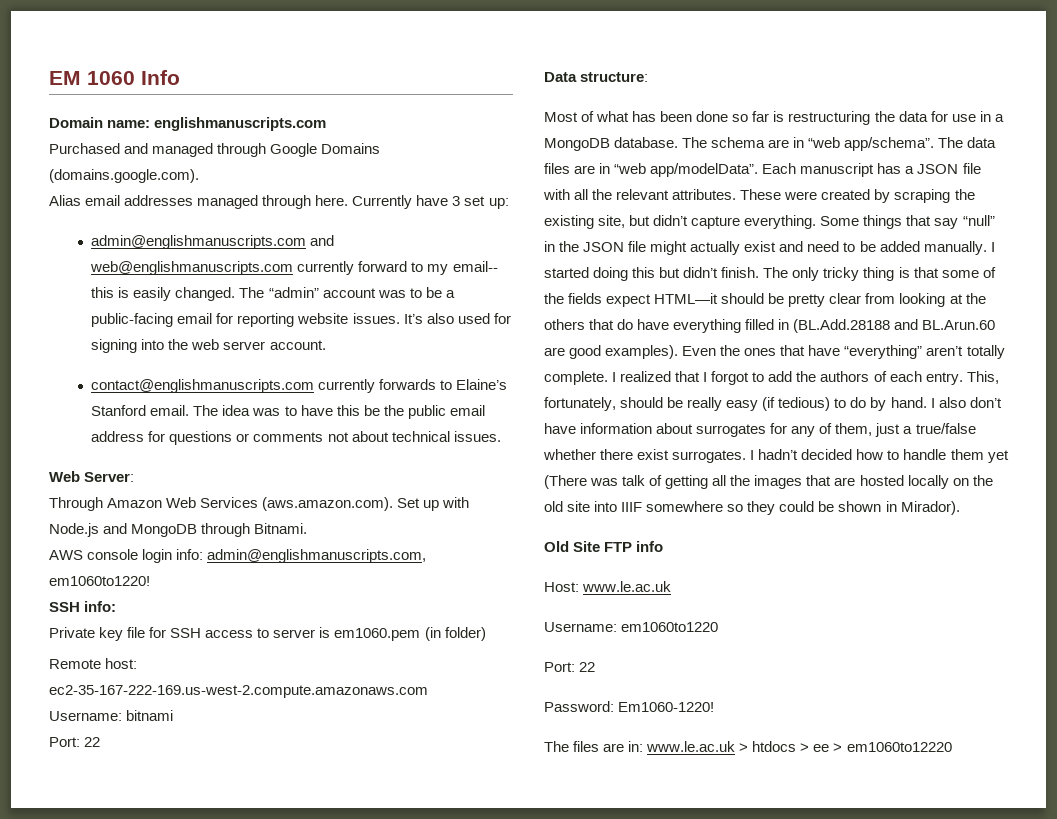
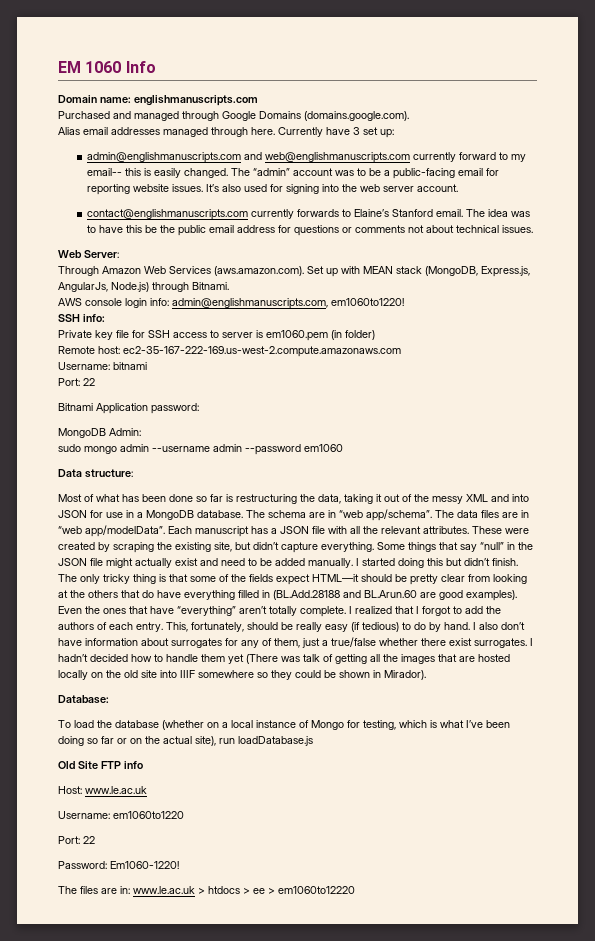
[49,523,198,537] Node.js and MongoDB -> [363,266,530,277] [58,282,149,292] MEAN stack (MongoDB, Express.js, AngularJs, Node.js)
(101, 742) none -> [58,403,199,414] [58,428,141,438] [58,444,343,455] // Bitnami Application password: // MongoDB Admin: // sudo mongo admin --username admin --password em1060
[898,111,928,122] data -> [318,494,529,504] [58,510,87,518] data, taking it out of the messy XML and into JSON
(960, 508) none -> [58,695,109,704] [58,720,510,730] [58,736,313,746] // Database: // To load the database (whether on a local instance of Mongo for testing, which is what I’ve been doing so far or on the actual site), run loadDatabase.js

